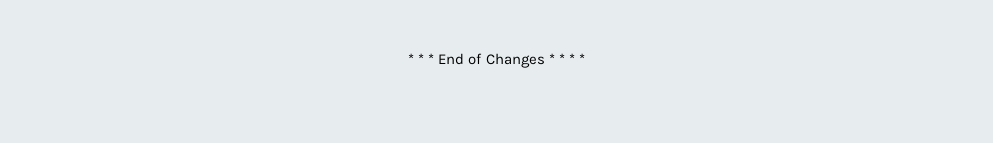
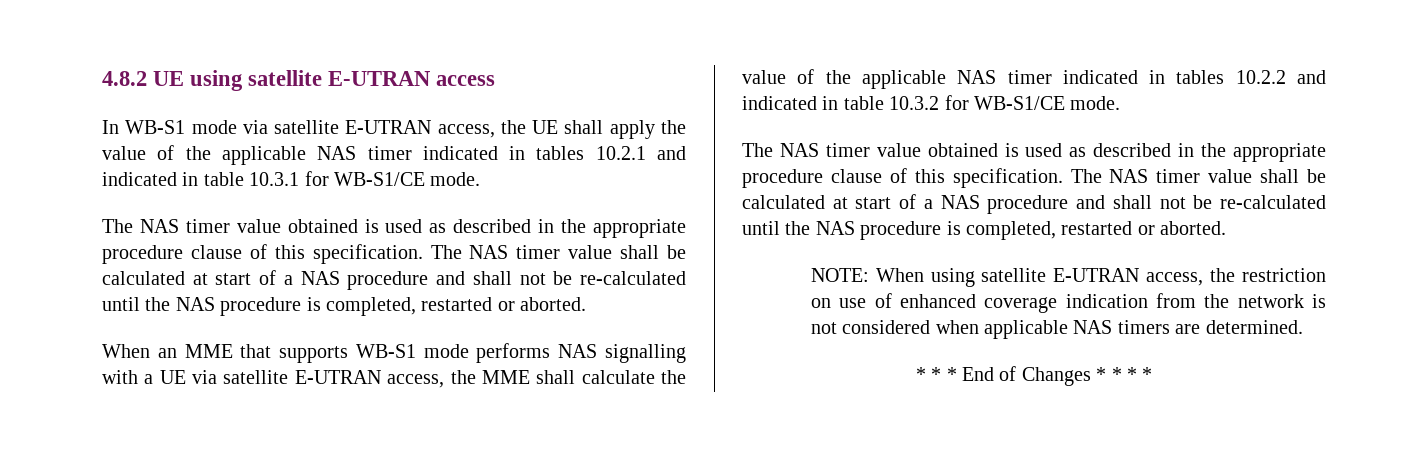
(408, 58) none -> [102,70,496,91] [102,120,686,139] [102,145,686,165] [102,171,481,186] [102,219,687,238] [102,244,686,264] [102,270,687,290] [102,297,587,316] [102,343,686,363] [102,370,687,388] [742,69,1326,89] [742,95,1121,110] [742,143,1327,162] [742,168,1326,188] [742,194,1326,214] [742,221,1227,240] [810,268,1326,287] [810,293,1326,313] [810,320,1303,339] 4.8.2 UE using satellite E-UTRAN access // In WB-S1 mode via satellite E-UTRAN access, the UE shall apply the value of the applicable NAS timer indicated in tables 10.2.1 and indicated in table 10.3.1 for WB-S1/CE mode. // The NAS timer value obtained is used as described in the appropriate procedure clause of this specification. The NAS timer value shall be calculated at start of a NAS procedure and shall not be re-calculated until the NAS procedure is completed, restarted or aborted. // When an MME that supports WB-S1 mode performs NAS signalling with a UE via satellite E-UTRAN access, the MME shall calculate the value of the applicable NAS timer indicated in tables 10.2.2 and indicated in table 10.3.2 for WB-S1/CE mode. // The NAS timer value obtained is used as described in the appropriate procedure clause of this specification. The NAS timer value shall be calculated at start of a NAS procedure and shall not be re-calculated until the NAS procedure is completed, restarted or aborted. // NOTE: When using satellite E-UTRAN access, the restriction on use of enhanced coverage indication from the network is not considered when applicable NAS timers are determined. //

